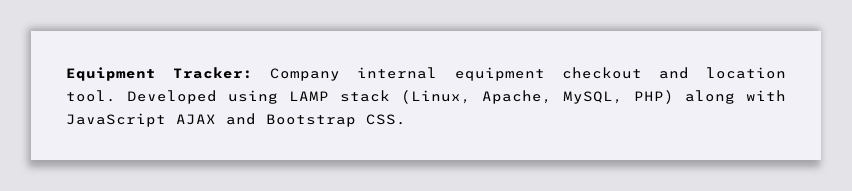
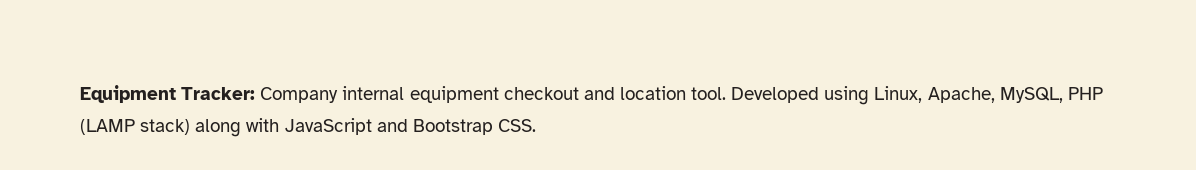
[289,90,674,104] LAMP stack (Linux, Apache, MySQL, PHP) -> [874,86,1103,103] [80,119,191,135] Linux, Apache, MySQL, PHP (LAMP stack)
[176,114,216,125] AJAX -> (372, 126) none

